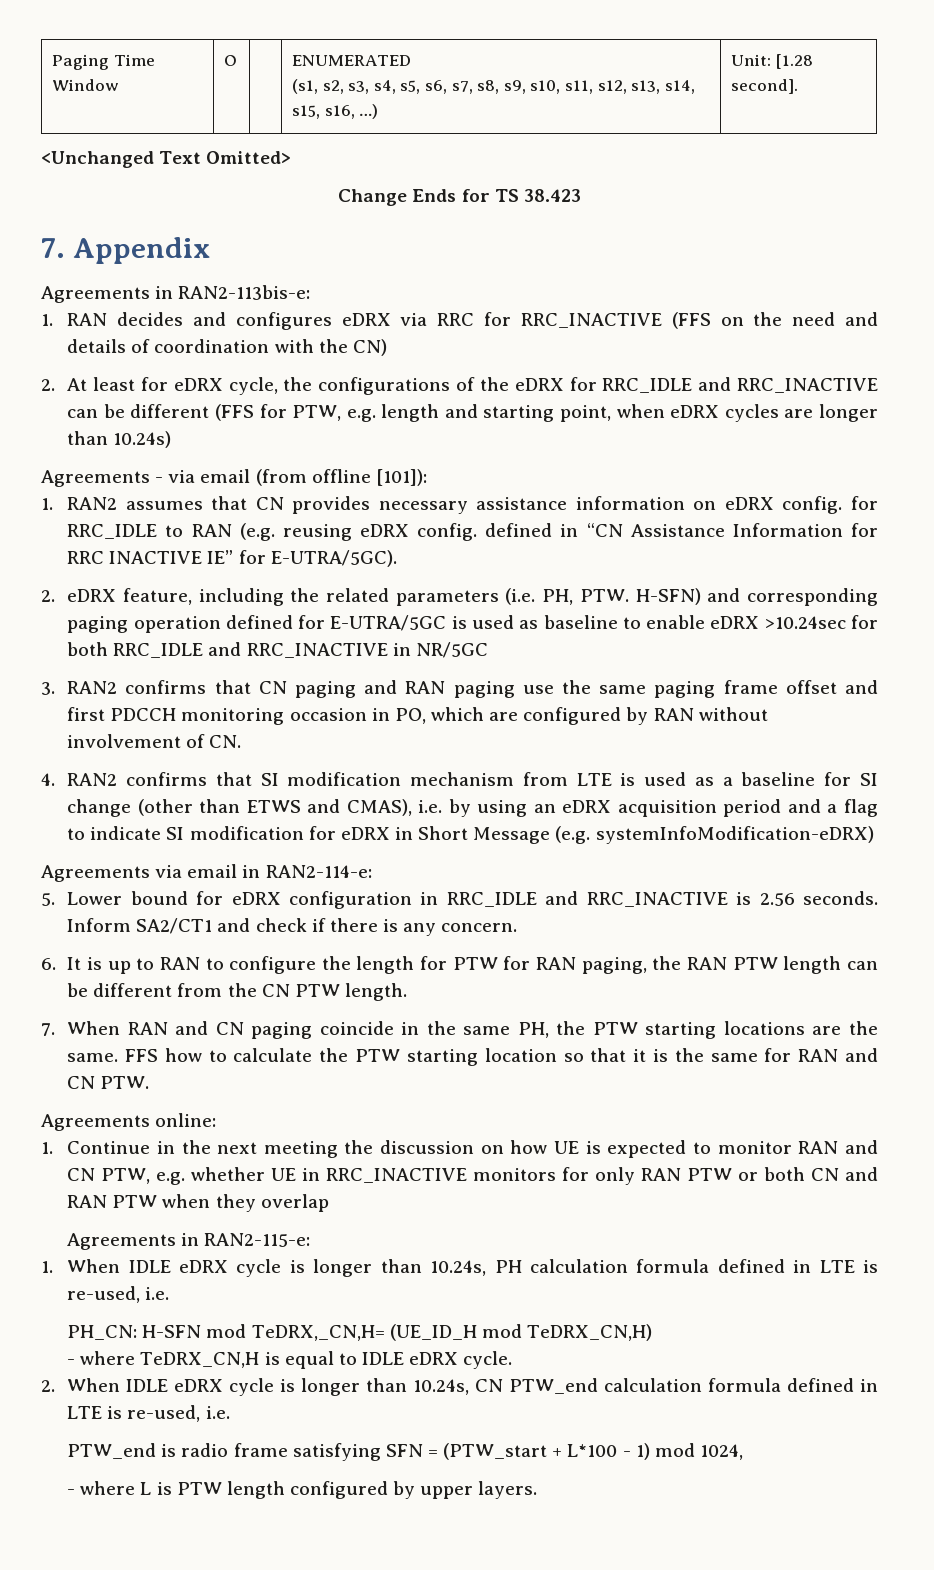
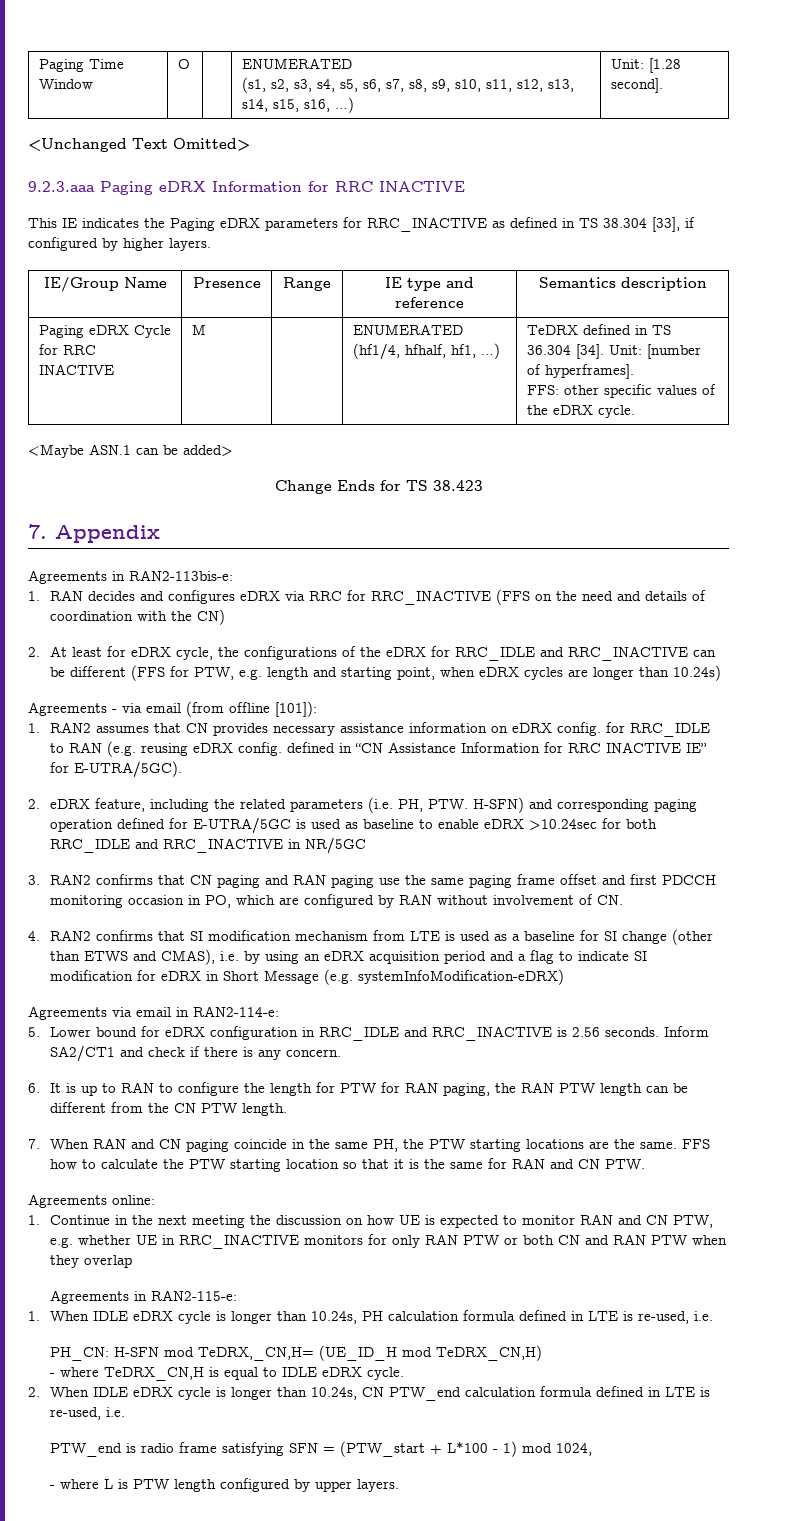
(292, 157) none -> [28,181,465,195] [28,217,695,232] [28,237,211,251] [43,277,167,292] [192,277,261,288] [283,277,331,291] [385,277,474,291] [395,297,464,308] [538,277,707,291] [38,325,171,338] [38,344,96,355] [38,364,114,375] [191,324,206,335] [352,324,463,335] [352,343,500,360] [526,324,671,335] [526,344,701,359] [526,364,634,379] [526,384,716,398] [526,405,635,418] [28,444,233,458] // 9.2.3.aaa Paging eDRX Information for RRC INACTIVE // This IE indicates the Paging eDRX parameters for RRC_INACTIVE as defined in TS 38.304 [33], if configured by higher layers. // IE/Group Name | Presence | Range | IE type and reference | Semantics description // Paging eDRX Cycle for RRC INACTIVE | M | | ENUMERATED (hf1/4, hfhalf, hf1, …) | TeDRX defined in TS 36.304 [34]. Unit: [number of hyperframes]. // FFS: other specific values of the eDRX cycle. // <Maybe ASN.1 can be added>

